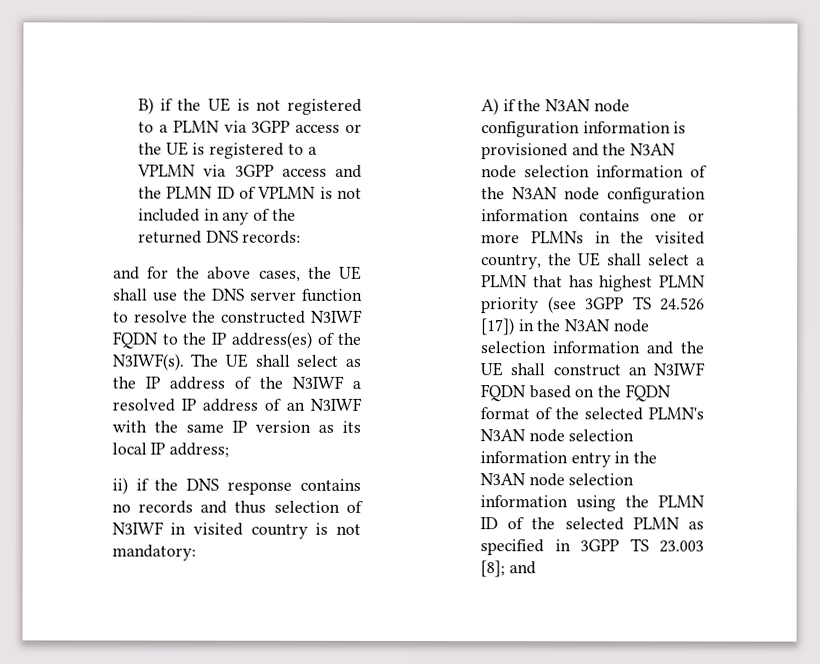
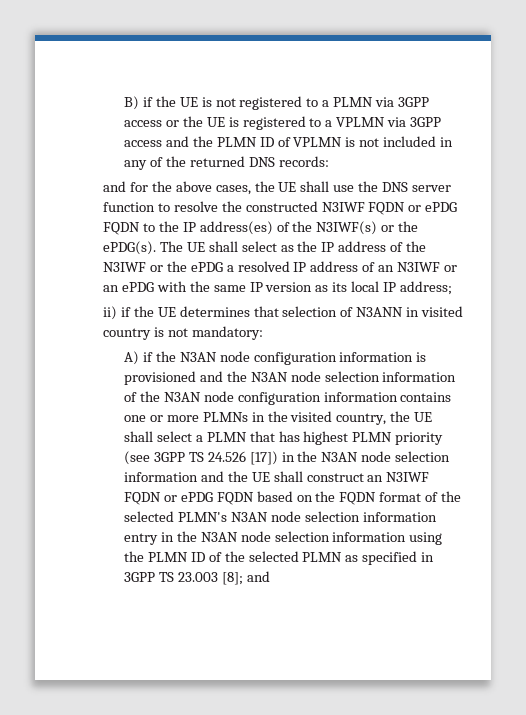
(159, 340) none -> [408,202,458,212] [102,222,140,235] or ePDG FQDN
[111,353,184,371] N3IWF(s). -> [316,221,419,235] [102,241,156,255] N3IWF(s) or the ePDG(s).
(344, 382) none -> [149,261,223,272] or the ePDG
(362, 404) none -> [444,265,458,272] [102,282,154,292] or an ePDG
[186,478,361,495] [111,500,267,514] DNS response contains no records and thus -> [157,306,279,317] UE determines that
[111,521,164,535] N3IWF -> [356,307,404,317] N3ANN
(526, 393) none -> [163,492,254,505] or ePDG FQDN

